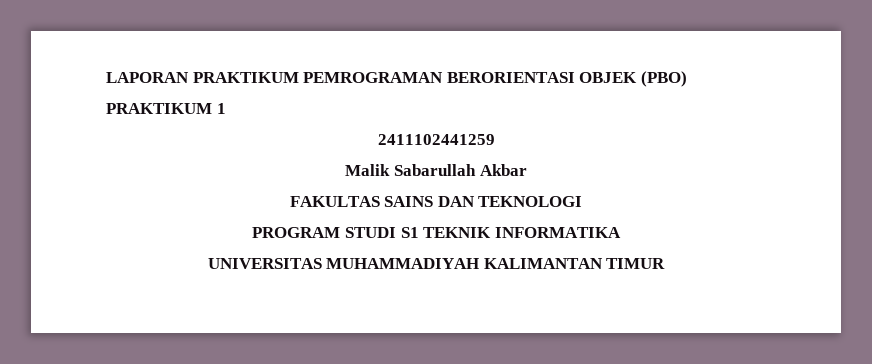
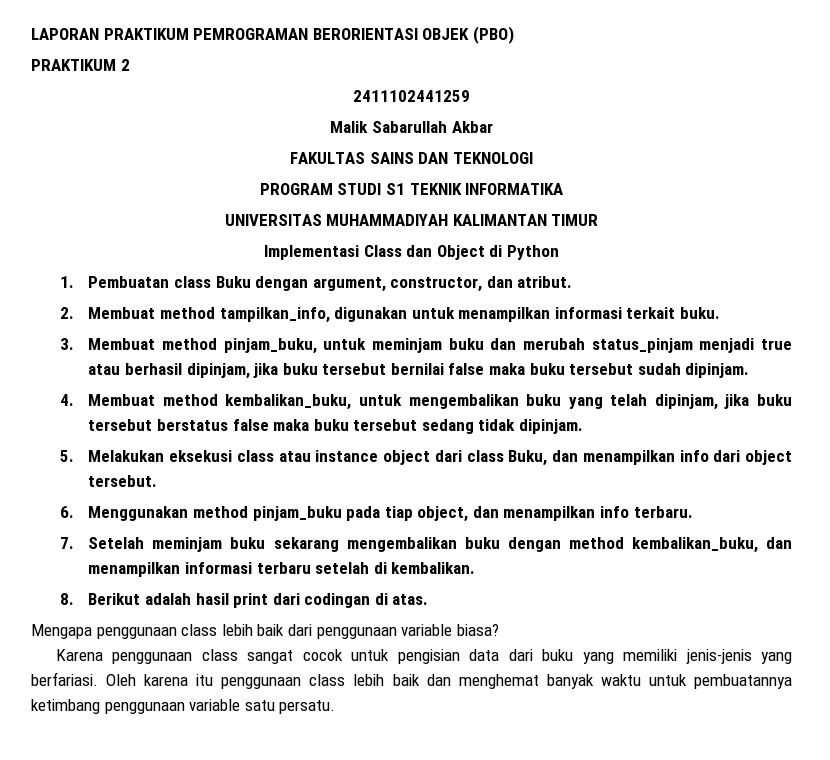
[216,103,226,114] 1 -> [120,59,130,71] 2
(666, 263) none -> [264,245,559,260] [59,276,573,292] [59,307,721,323] [59,338,792,354] [88,363,750,379] [59,394,793,410] [88,419,584,434] [59,450,793,466] [88,475,158,487] [59,506,693,522] [59,537,792,553] [88,562,476,577] [59,593,429,608] [31,624,499,639] [55,649,792,664] [31,672,793,689] [31,699,336,714] // Implementasi Class dan Object di Python // 1. Pembuatan class Buku dengan argument, constructor, dan atribut. // 2. Membuat method tampilkan_info, digunakan untuk menampilkan informasi terkait buku. // 3. Membuat method pinjam_buku, untuk meminjam buku dan merubah status_pinjam menjadi true atau berhasil dipinjam, jika buku tersebut bernilai false maka buku tersebut sudah dipinjam. // 4. Membuat method kembalikan_buku, untuk mengembalikan buku yang telah dipinjam, jika buku tersebut berstatus false maka buku tersebut sedang tidak dipinjam. // 5. Melakukan eksekusi class atau instance object dari class Buku, dan menampilkan info dari object tersebut. // 6. Menggunakan method pinjam_buku pada tiap object, dan menampilkan info terbaru. // 7. Setelah meminjam buku sekarang mengembalikan buku dengan method kembalikan_buku, dan menampilkan informasi terbaru setelah di kembalikan. // 8. Berikut adalah hasil print dari codingan di atas. // Mengapa penggunaan class lebih baik dari penggunaan variable biasa? // Karena penggunaan class sangat cocok untuk pengisian data dari buku yang memiliki jenis-jenis yang berfariasi. Oleh karena itu penggunaan class lebih baik dan menghemat banyak waktu untuk pembuatannya ketimbang penggunaan variable satu persatu.

